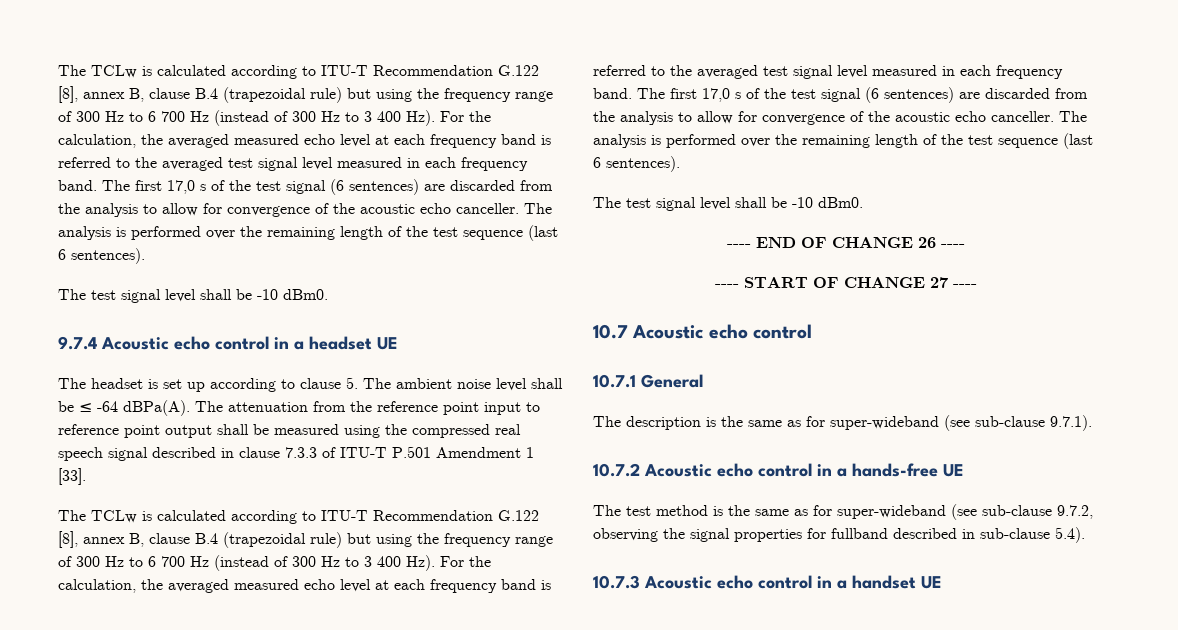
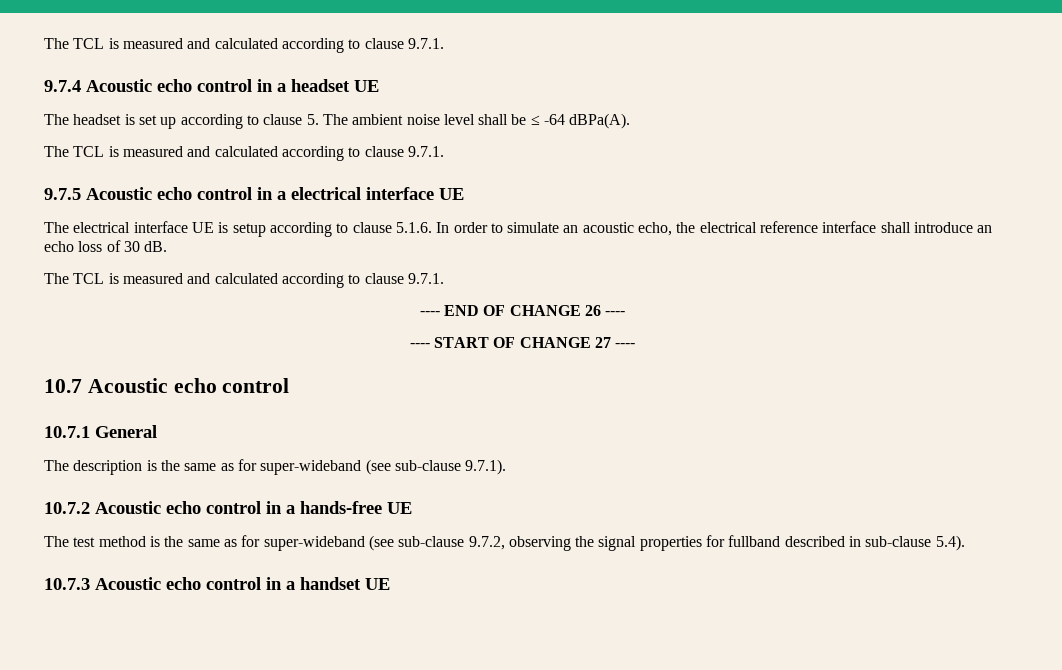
[58,65,539,79] [58,86,553,103] [58,110,491,126] [58,134,551,148] [58,157,528,171] [58,179,553,195] [58,203,552,217] [58,225,558,241] [58,248,145,264] [58,289,328,303] The TCLw is calculated according to ITU-T Recommendation G.122 [8], annex B, clause B.4 (trapezoidal rule) but using the frequency range of 300 Hz to 6 700 Hz (instead of 300 Hz to 3 400 Hz). For the calculation, the averaged measured echo level at each frequency band is referred to the averaged test signal level measured in each frequency band. The first 17,0 s of the test signal (6 sentences) are discarded from the analysis to allow for convergence of the acoustic echo canceller. The analysis is performed over the remaining length of the test sequence (last 6 sentences). // The test signal level shall be -10 dBm0. -> [44,38,444,53] The TCL is measured and calculated according to clause 9.7.1.
[195,401,540,415] [58,424,521,438] [58,446,534,461] [58,468,86,485] [58,510,539,524] [58,531,553,548] [58,555,491,571] [58,579,551,593] [593,65,1063,79] [593,87,1088,103] [593,111,1087,125] [593,133,1093,149] [593,156,680,172] [593,197,863,211] The attenuation from the reference point input to reference point output shall be measured using the compressed real speech signal described in clause 7.3.3 of ITU-T P.501 Amendment 1 [33]. // The TCLw is calculated according to ITU-T Recommendation G.122 [8], annex B, clause B.4 (trapezoidal rule) but using the frequency range of 300 Hz to 6 700 Hz (instead of 300 Hz to 3 400 Hz). For the calculation, the averaged measured echo level at each frequency band is referred to the averaged test signal level measured in each frequency band. The first 17,0 s of the test signal (6 sentences) are discarded from the analysis to allow for convergence of the acoustic echo canceller. The analysis is performed over the remaining length of the test sequence (last 6 sentences). // The test signal level shall be -10 dBm0. -> [44,146,444,161] [44,187,464,200] [44,221,993,237] [44,240,168,252] [44,273,444,288] // The TCL is measured and calculated according to clause 9.7.1. // 9.7.5 Acoustic echo control in a electrical interface UE // The electrical interface UE is setup according to clause 5.1.6. In order to simulate an acoustic echo, the electrical reference interface shall introduce an echo loss of 30 dB. // The TCL is measured and calculated according to clause 9.7.1.

